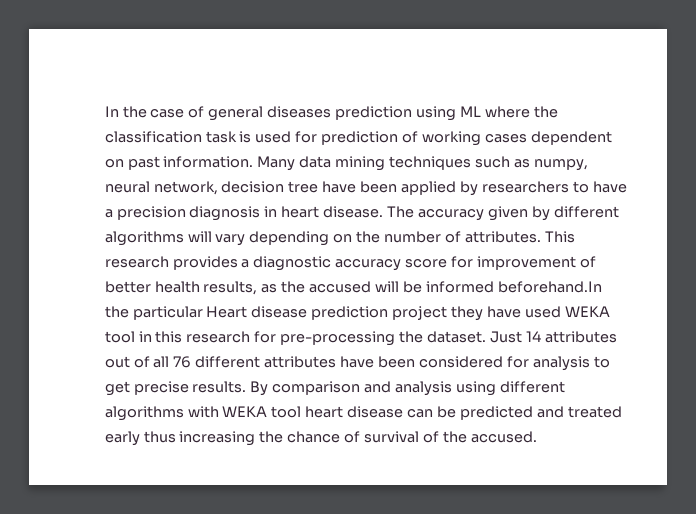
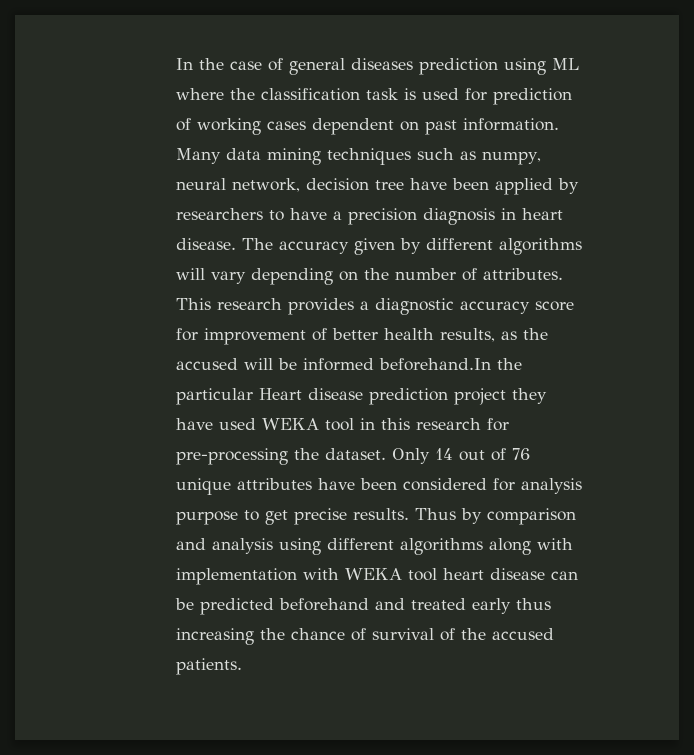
[489,331,617,343] [104,356,261,368] Just 14 attributes out of all 76 different -> [391,448,530,464] [175,478,231,495] Only 14 out of 76 unique
(590, 363) none -> [175,511,238,525] purpose
[250,381,269,396] By -> [414,508,482,524] Thus by
(184, 413) none -> [488,538,573,555] [175,568,297,585] along with implementation
(533, 413) none -> [278,598,369,611] beforehand
[470,431,537,443] accused. -> [491,628,554,640] [175,658,242,675] accused patients.

